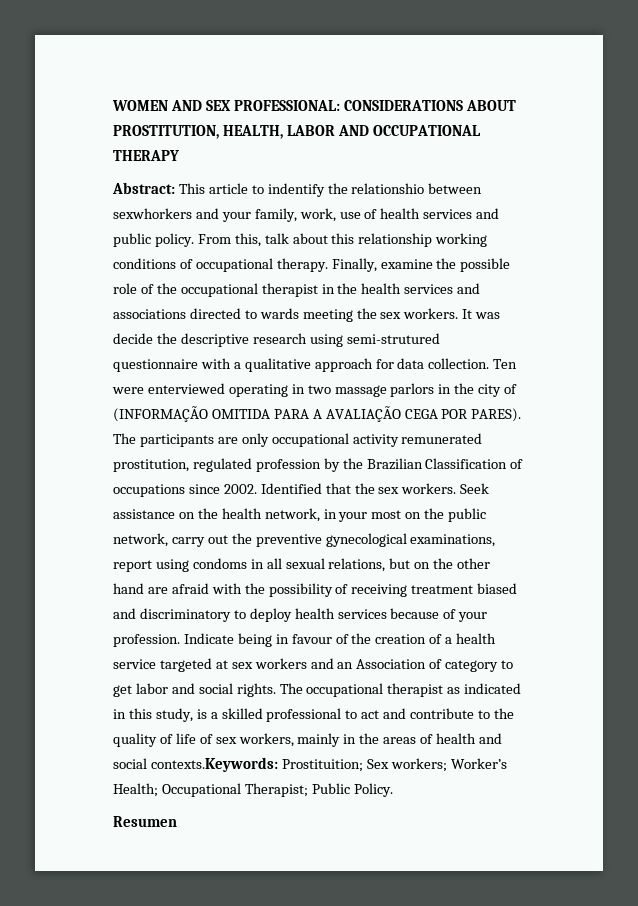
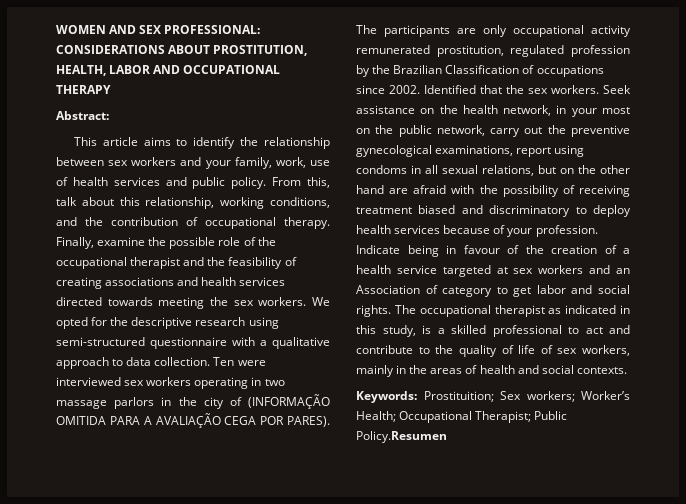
(175, 188) none -> (109, 115) //
[251,183,483,197] [113,208,192,219] to indentify the relationshio between sexwhorkers -> [143,137,330,149] [56,157,177,166] aims to identify the relationship between sex workers
[358,233,488,247] [113,258,176,269] relationship working conditions -> [145,197,330,209] [56,217,178,226] relationship, working conditions, and the contribution
[321,283,481,294] [113,308,299,319] in the health services and associations directed to wards -> [183,257,297,269] [56,277,286,289] [56,297,153,306] and the feasibility of creating associations and health services directed towards
[462,309,501,319] [113,333,153,344] It was decide -> [312,297,330,306] [56,317,108,329] We opted for
[346,333,440,344] semi-strutured -> [56,337,145,346] semi-structured
[375,359,394,369] for -> [112,359,124,366] to
[147,383,225,394] enterviewed -> [56,377,192,386] interviewed sex workers
[150,757,278,772] contexts.Keywords: -> [576,367,627,374] [356,391,417,403] contexts. // Keywords:
[353,783,393,797] [113,816,177,827] Policy. // Resumen -> [356,431,447,443] Policy.Resumen

